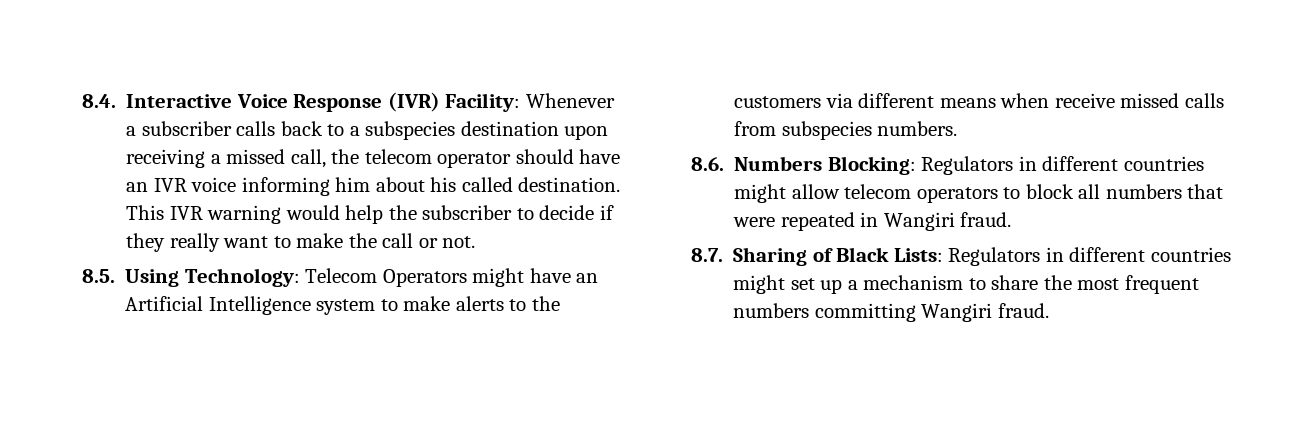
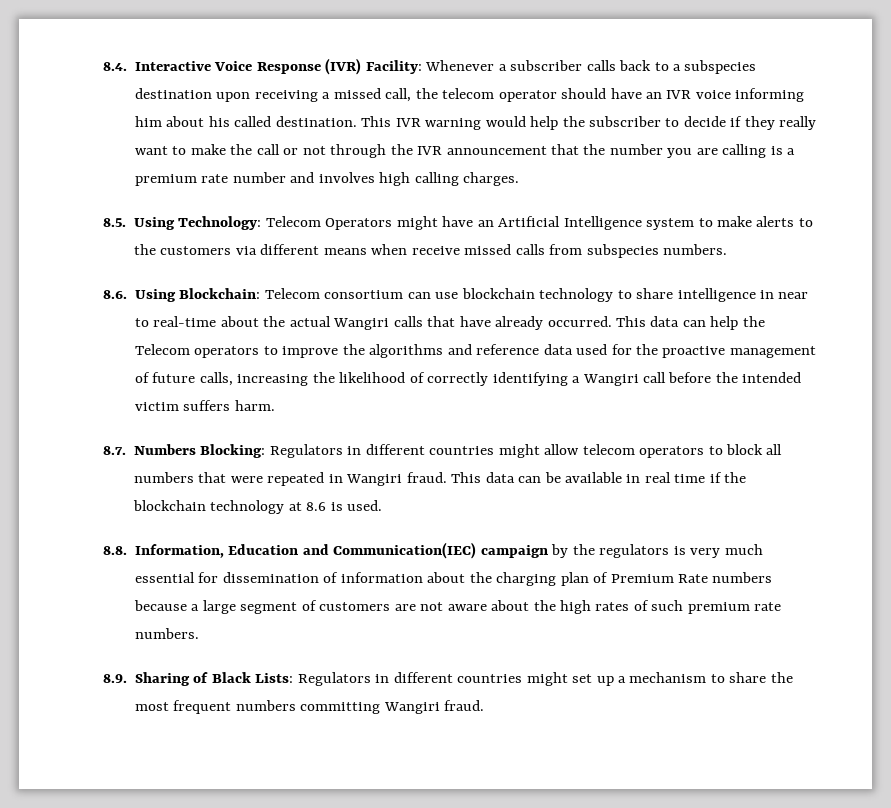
[442,236,476,248] not. -> [302,144,796,158] [135,172,520,186] not through the IVR announcement that the number you are calling is a premium rate number and involves high calling charges.
(724, 164) none -> [135,288,809,302] [135,316,765,330] [135,344,816,358] [135,372,802,386] [135,400,275,411] [102,446,126,455] Using Blockchain: Telecom consortium can use blockchain technology to share intelligence in near to real-time about the actual Wangiri calls that have already occurred. This data can help the Telecom operators to improve the algorithms and reference data used for the proactive management of future calls, increasing the likelihood of correctly identifying a Wangiri call before the intended victim suffers harm. // 8.7.
[690,248,723,262] // 8.7. -> [451,472,747,483] [133,500,383,514] [102,542,763,559] [135,572,773,586] [134,600,782,614] [135,628,200,639] [102,674,127,683] This data can be available in real time if the blockchain technology at 8.6 is used. // 8.8. Information, Education and Communication(IEC) campaign by the regulators is very much essential for dissemination of information about the charging plan of Premium Rate numbers because a large segment of customers are not aware about the high rates of such premium rate numbers. // 8.9.

